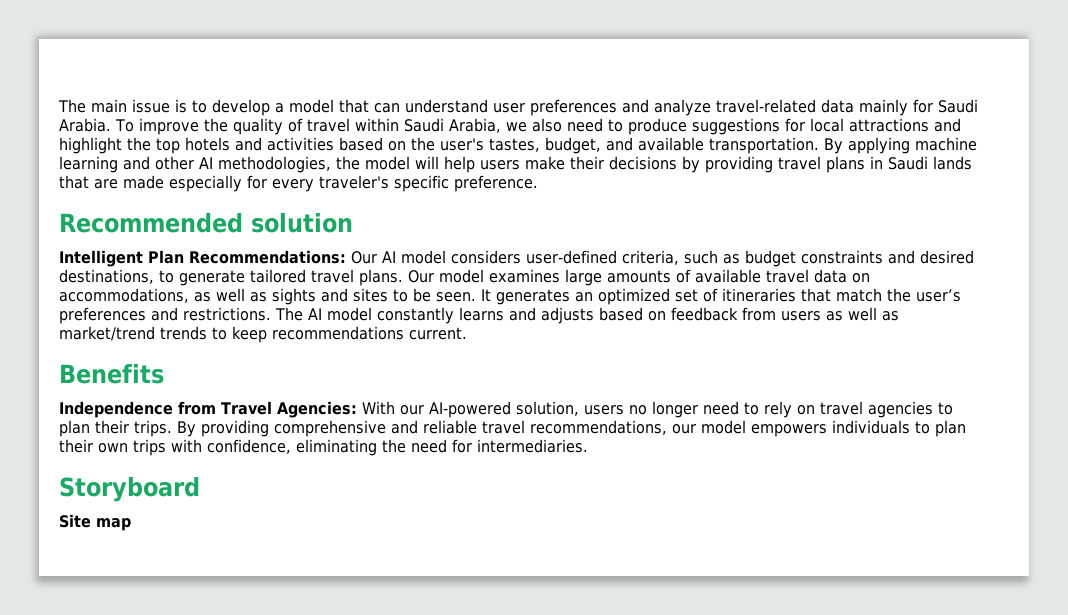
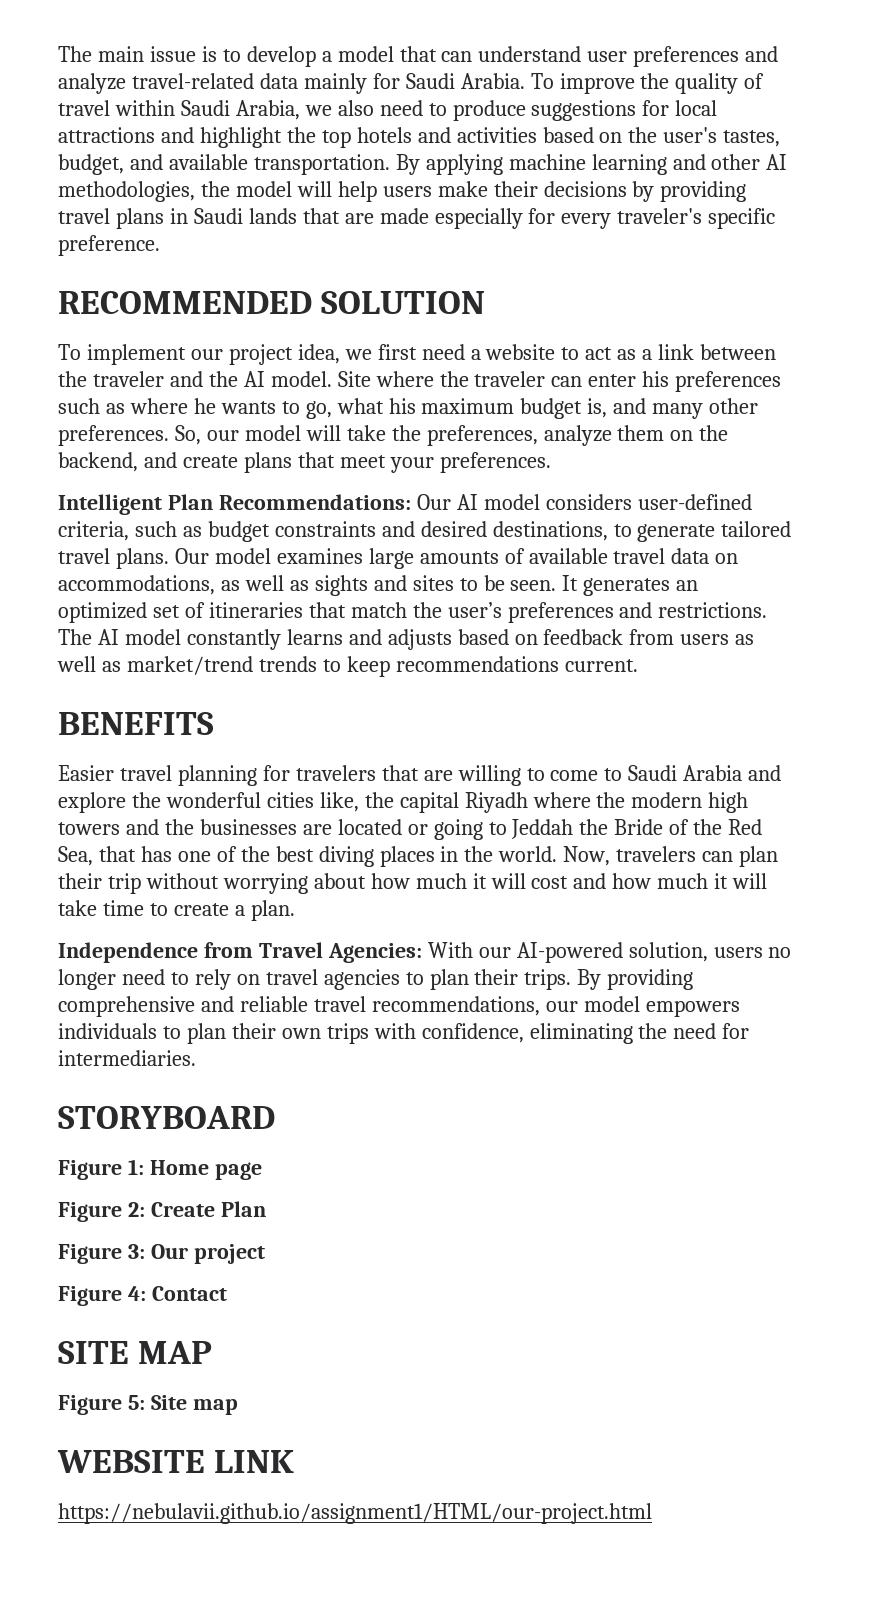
[59,213,353,233] Recommended solution -> [58,291,486,314] [58,344,777,365] [58,371,782,392] [58,398,759,419] [58,425,729,446] [58,452,551,473] RECOMMENDED SOLUTION // To implement our project idea, we first need a website to act as a link between the traveler and the AI model. Site where the traveler can enter his preferences such as where he wants to go, what his maximum budget is, and many other preferences. So, our model will take the preferences, analyze them on the backend, and create plans that meet your preferences.
[59,364,164,384] Benefits -> [58,712,214,735] [58,765,782,786] [58,792,749,813] [58,819,763,840] [58,846,779,867] [58,873,768,894] [58,900,295,921] BENEFITS // Easier travel planning for travelers that are willing to come to Saudi Arabia and explore the wonderful cities like, the capital Riyadh where the modern high towers and the businesses are located or going to Jeddah the Bride of the Red Sea, that has one of the best diving places in the world. Now, travelers can plan their trip without worrying about how much it will cost and how much it will take time to create a plan.
[59,477,200,502] Storyboard // -> [58,1106,275,1129] [58,1159,262,1180] [58,1201,266,1222] [58,1244,265,1264] [58,1286,227,1306] [58,1341,213,1364] [58,1395,145,1415] STORYBOARD // Figure 1: Home page // Figure 2: Create Plan // Figure 3: Our project // Figure 4: Contact // SITE MAP // Figure 5:
(131, 524) none -> [57,1450,295,1473] [58,1503,652,1524] // WEBSITE LINK // https://nebulavii.github.io/assignment1/HTML/our-project.html

